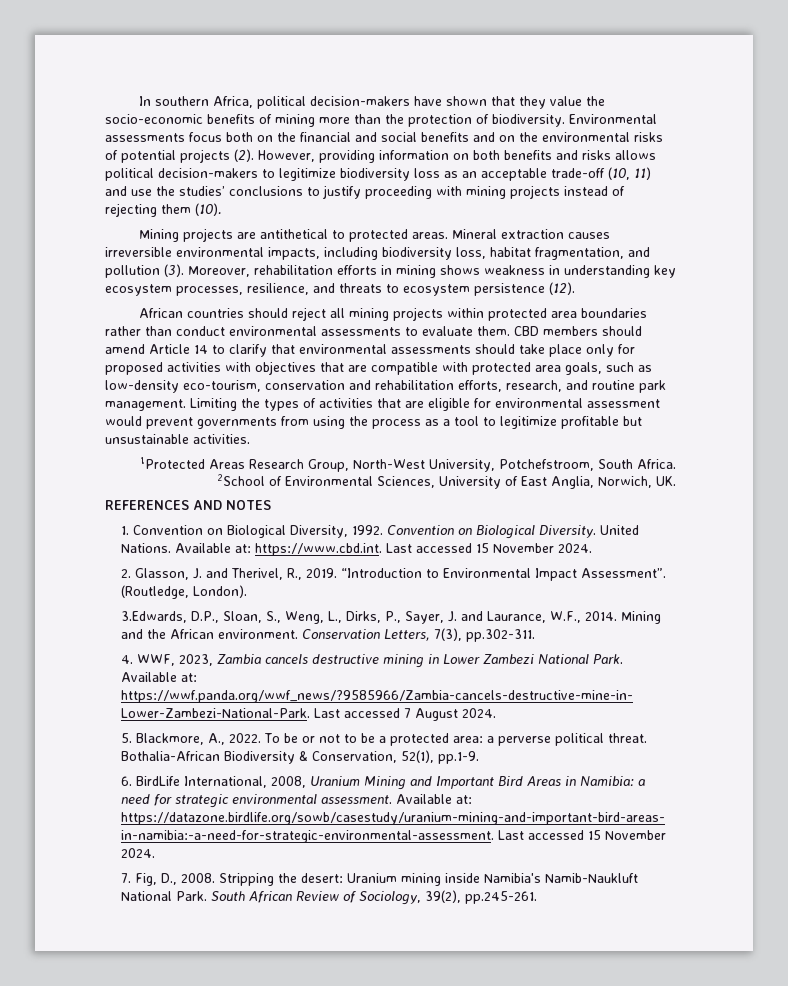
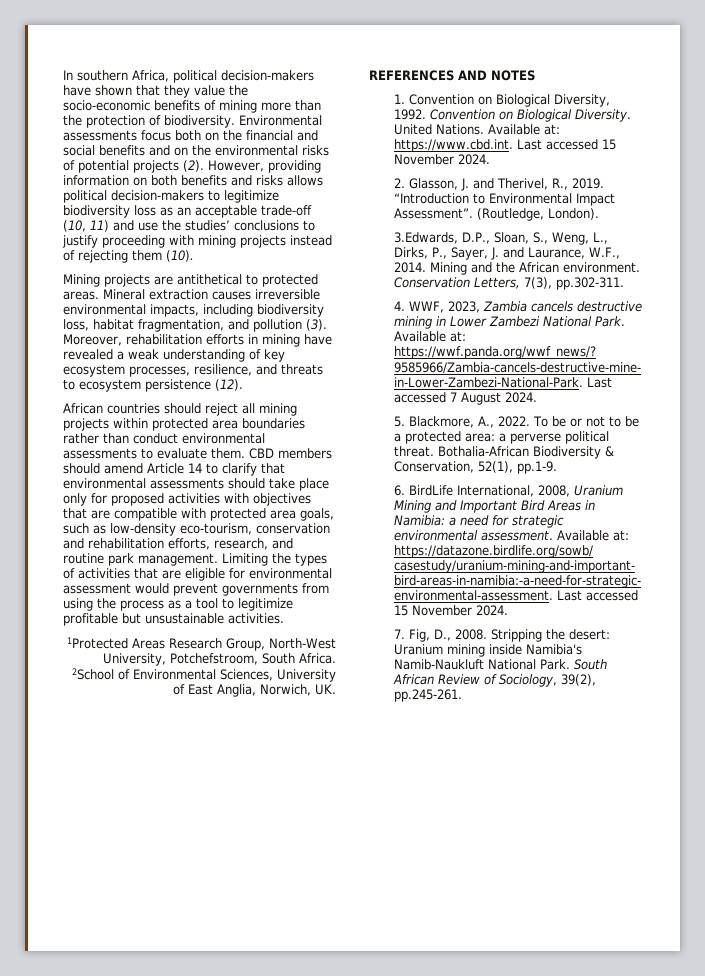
[440,265,650,278] shows weakness in understanding -> [304,334,332,345] [63,349,261,362] have revealed a weak understanding of

